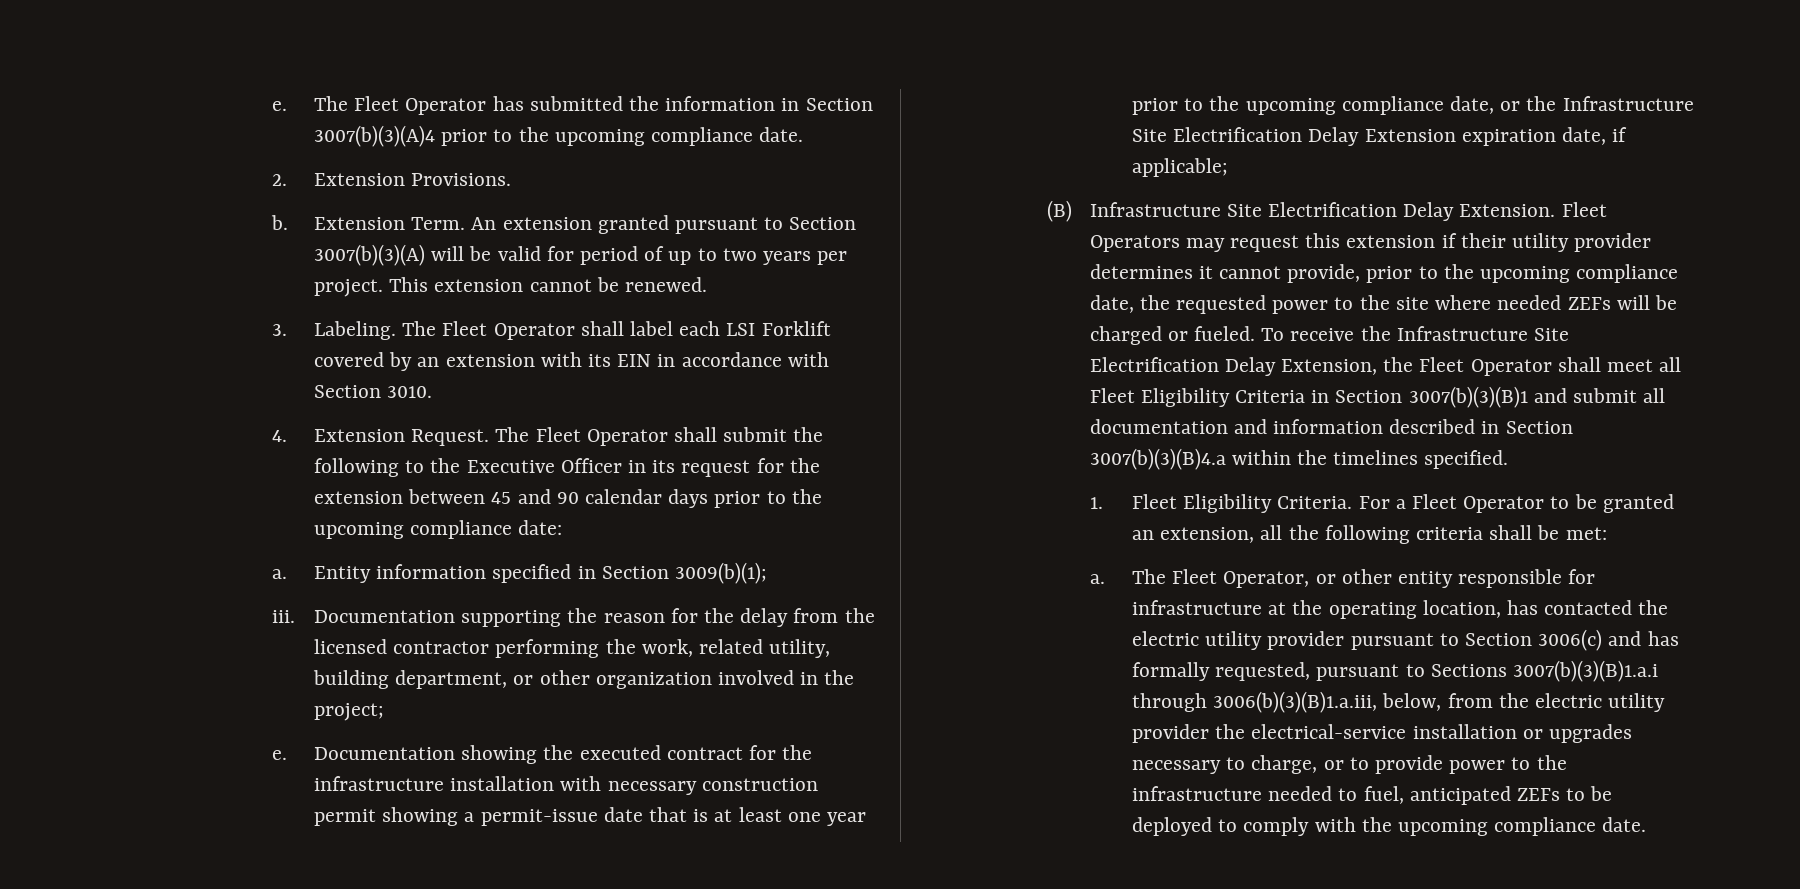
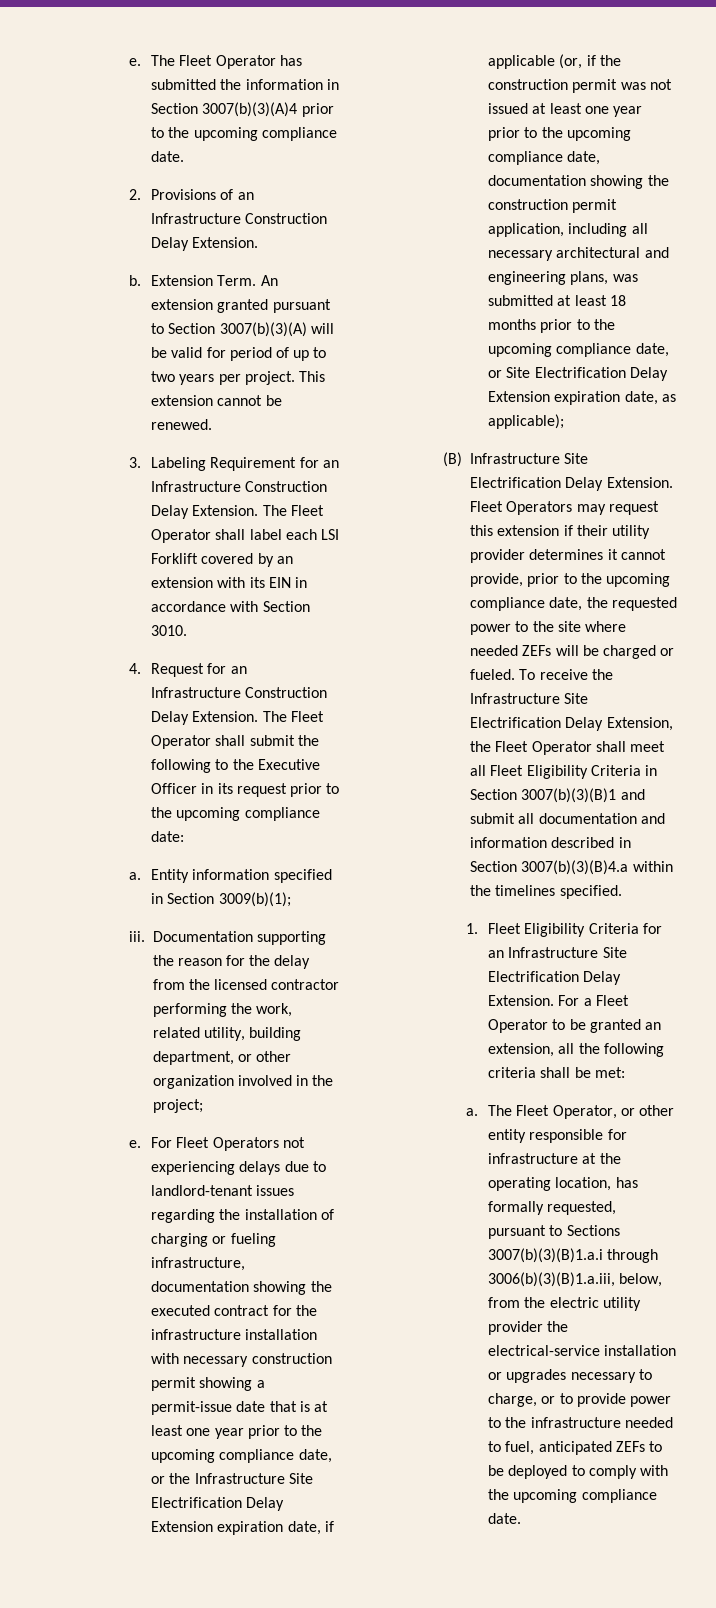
[314,173,512,186] Extension Provisions. -> [151,189,254,200] [151,213,328,224] [151,237,259,251] Provisions of an Infrastructure Construction Delay Extension.
[314,321,397,340] Labeling. -> [151,457,339,471] [151,481,328,492] [151,505,259,519] Labeling Requirement for an Infrastructure Construction Delay Extension.
[314,429,490,446] Extension Request. -> [151,663,247,677] [151,687,328,698] [151,711,259,725] Request for an Infrastructure Construction Delay Extension.
[756,458,820,473] [314,489,709,508] for the extension between 45 and 90 calendar days -> (287, 790) none
[314,747,456,760] Documentation -> [151,1137,305,1151] [151,1161,326,1175] [151,1185,295,1196] [151,1209,334,1223] [151,1233,276,1247] [151,1257,246,1271] [151,1281,250,1292] For Fleet Operators not experiencing delays due to landlord-tenant issues regarding the installation of charging or fueling infrastructure, documentation
[1132,158,1229,177] applicable; -> [488,54,621,69] [488,79,672,93] [488,103,643,117] [488,127,631,141] [488,151,601,165] [488,175,669,189] [488,199,618,213] [488,223,648,237] [488,247,669,261] [488,271,638,285] [488,295,626,306] [488,319,615,333] [488,343,669,357] [488,367,668,381] [488,391,676,405] [488,414,565,429] applicable (or, if the construction permit was not issued at least one year prior to the upcoming compliance date, documentation showing the construction permit application, including all necessary architectural and engineering plans, was submitted at least 18 months prior to the upcoming compliance date, or Site Electrification Delay Extension expiration date, as applicable);
[1277,496,1353,509] Criteria. -> [588,923,662,934] [488,947,627,958] [488,971,622,985] [488,995,555,1006] Criteria for an Infrastructure Site Electrification Delay Extension.
[1544,600,1669,615] [1132,629,1679,651] contacted the electric utility provider pursuant to Section 3006(c) and has -> (638, 1182) none

